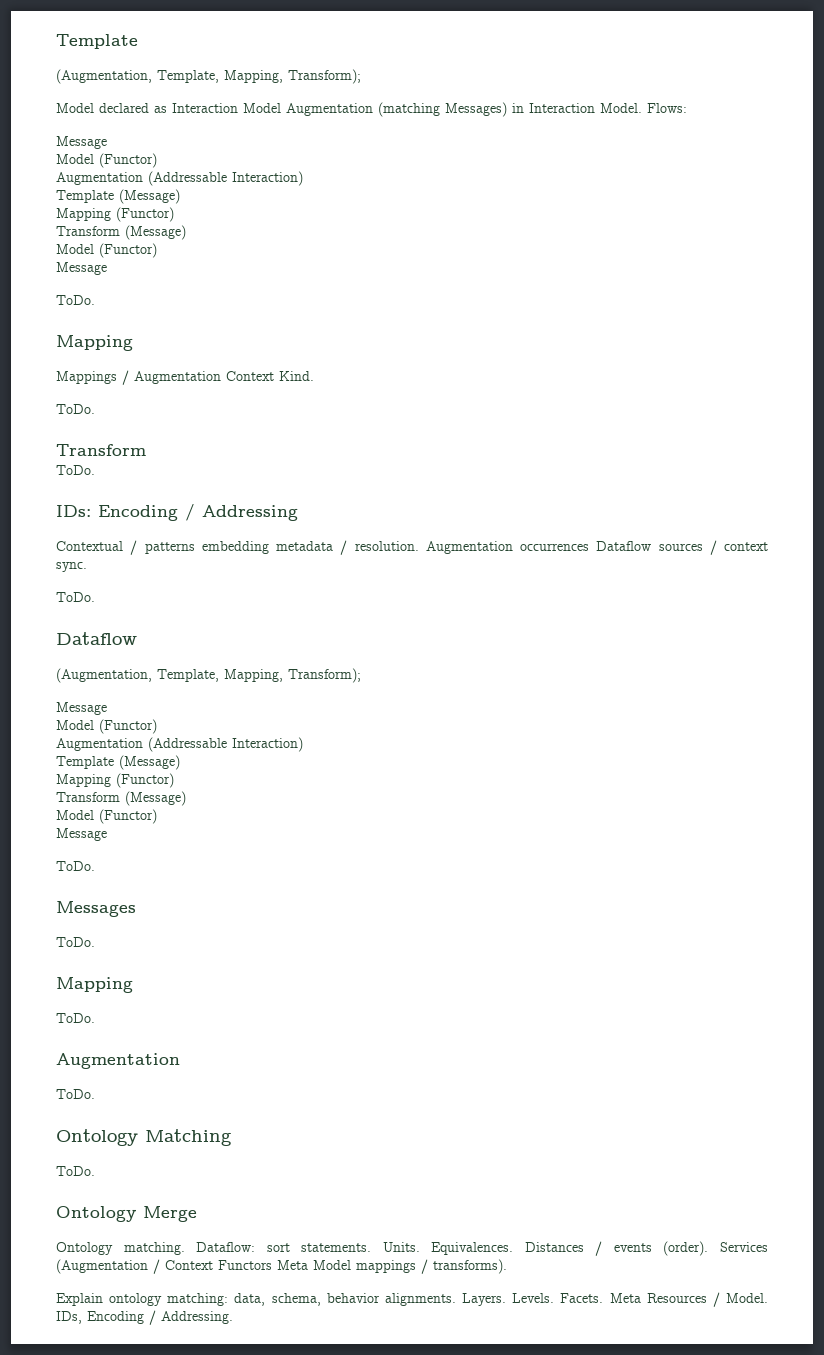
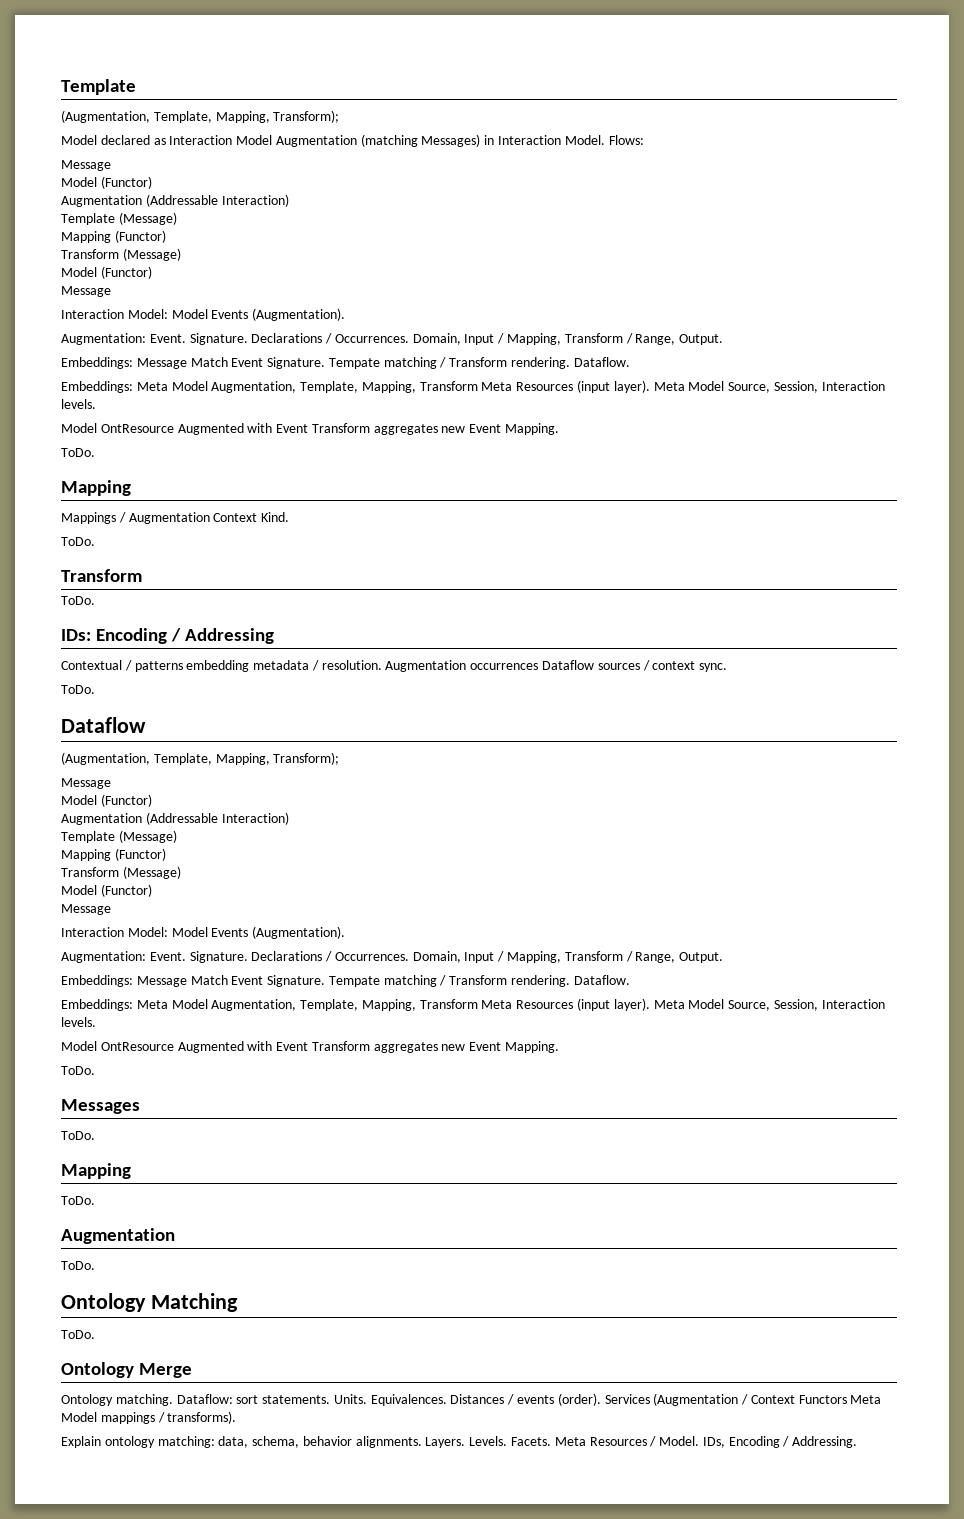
(107, 268) none -> [61,308,346,321] [61,333,724,345] [61,357,630,369] [61,380,885,393] [61,399,96,409] [61,423,560,435] // Interaction Model: Model Events (Augmentation). // Augmentation: Event. Signature. Declarations / Occurrences. Domain, Input / Mapping, Transform / Range, Output. // Embeddings: Message Match Event Signature. Tempate matching / Transform rendering. Dataflow. // Embeddings: Meta Model Augmentation, Template, Mapping, Transform Meta Resources (input layer). Meta Model Source, Session, Interaction levels. // Model OntResource Augmented with Event Transform aggregates new Event Mapping.
(107, 834) none -> [61,926,346,939] [61,951,724,963] [61,975,630,987] [61,998,885,1011] [61,1017,96,1027] [61,1041,560,1053] // Interaction Model: Model Events (Augmentation). // Augmentation: Event. Signature. Declarations / Occurrences. Domain, Input / Mapping, Transform / Range, Output. // Embeddings: Message Match Event Signature. Tempate matching / Transform rendering. Dataflow. // Embeddings: Meta Model Augmentation, Template, Mapping, Transform Meta Resources (input layer). Meta Model Source, Session, Interaction levels. // Model OntResource Augmented with Event Transform aggregates new Event Mapping.

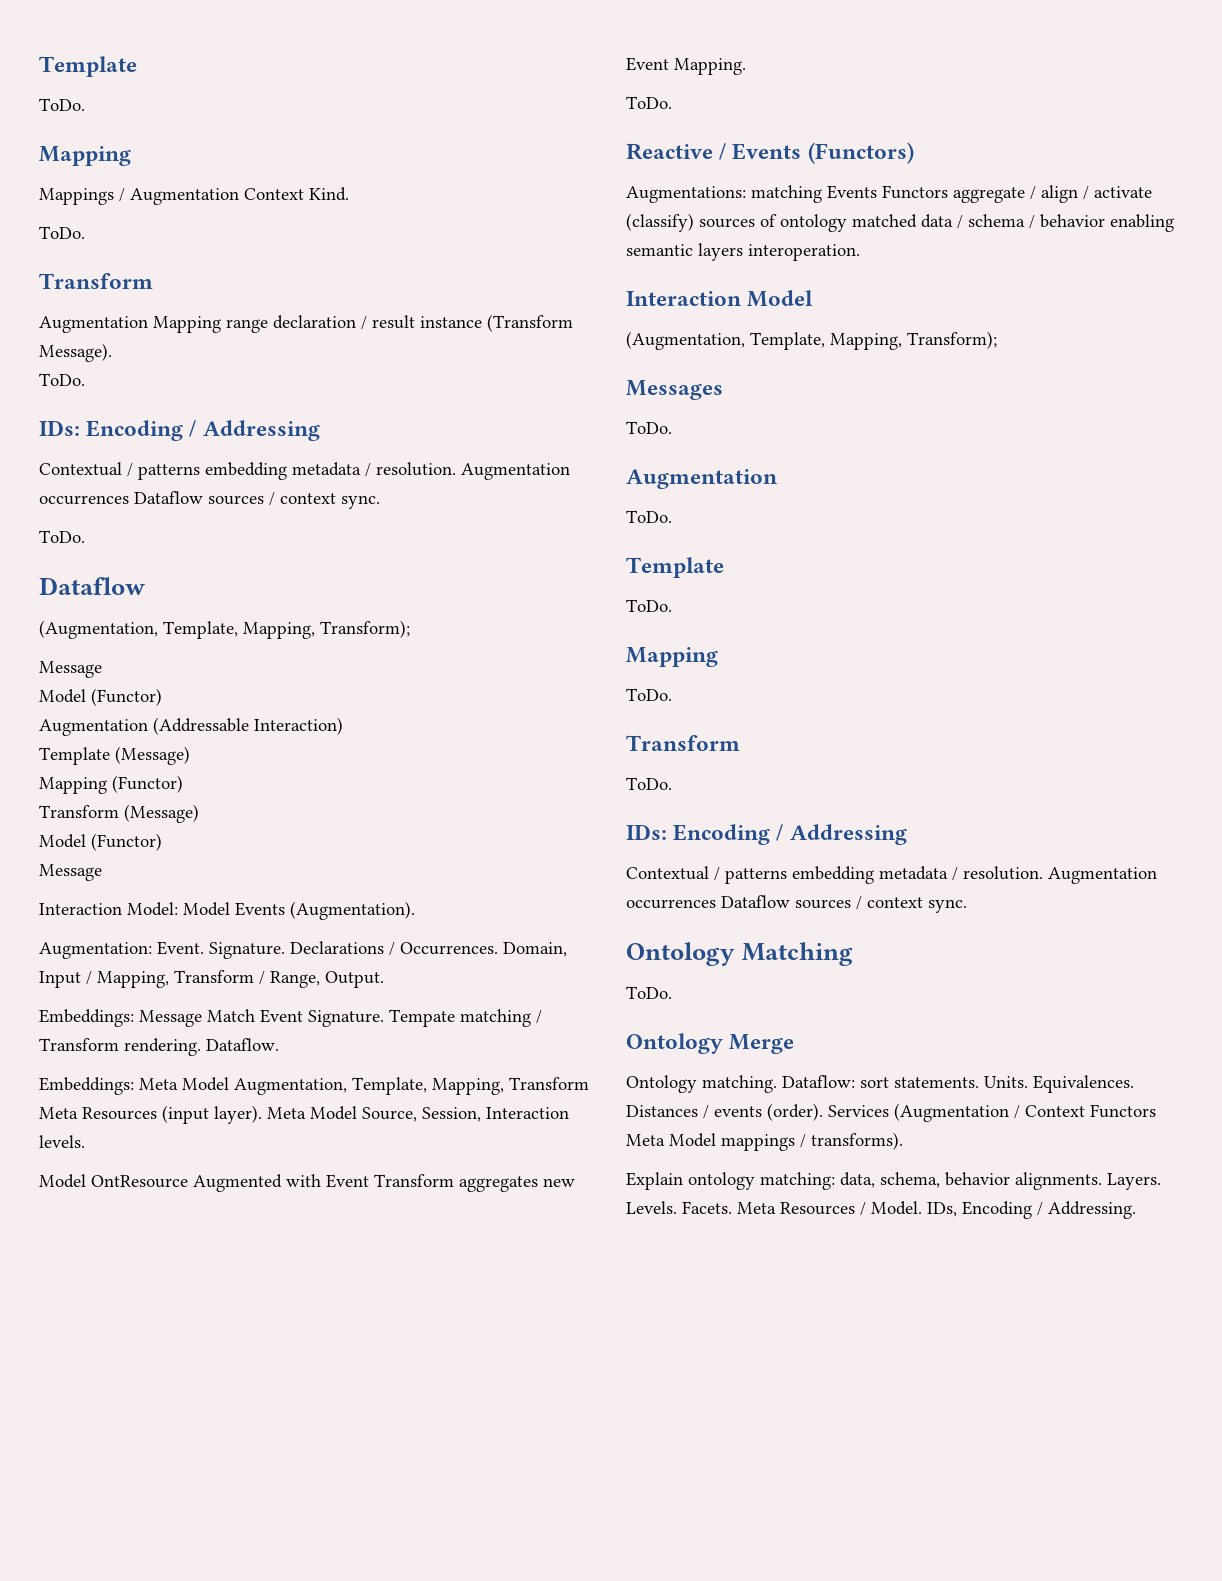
[61,79,136,95] [61,110,340,123] [61,134,644,147] [61,160,111,171] [61,176,152,189] [61,194,289,207] [61,212,177,225] [61,230,166,243] [61,248,181,261] [61,266,152,279] [61,286,111,297] [61,308,346,321] [61,333,724,345] [61,357,630,369] [61,380,885,393] [61,399,96,409] [61,423,560,435] Template // (Augmentation, Template, Mapping, Transform); // Model declared as Interaction Model Augmentation (matching Messages) in Interaction Model. Flows: // Message // Model (Functor) // Augmentation (Addressable Interaction) // Template (Message) // Mapping (Functor) // Transform (Message) // Model (Functor) // Message // Interaction Model: Model Events (Augmentation). // Augmentation: Event. Signature. Declarations / Occurrences. Domain, Input / Mapping, Transform / Range, Output. // Embeddings: Message Match Event Signature. Tempate matching / Transform rendering. Dataflow. // Embeddings: Meta Model Augmentation, Template, Mapping, Transform Meta Resources (input layer). Meta Model Source, Session, Interaction levels. // Model OntResource Augmented with Event Transform aggregates new Event Mapping. -> [39,56,137,77] Template
(142, 575) none -> [39,314,573,333] [39,343,112,362] // Augmentation Mapping range declaration / result instance (Transform Message).
[61,1099,140,1114] Messages -> [626,142,914,164] [626,185,1152,203] [626,213,1174,232] [626,243,860,261] [626,290,814,307] [626,331,997,350] [626,380,723,400] [626,421,672,434] [626,469,777,489] [626,510,672,523] [626,557,724,578] Reactive / Events (Functors) // Augmentations: matching Events Functors aggregate / align / activate (classify) sources of ontology matched data / schema / behavior enabling semantic layers interoperation. // Interaction Model // (Augmentation, Template, Mapping, Transform); // Messages // ToDo. // Augmentation // ToDo. // Template
[61,1228,175,1244] [61,1261,95,1270] Augmentation // ToDo. -> [626,735,740,751] [626,777,672,790] [626,824,907,845] [626,866,1157,884] [626,895,967,913] Transform // ToDo. // IDs: Encoding / Addressing // Contextual / patterns embedding metadata / resolution. Augmentation occurrences Dataflow sources / context sync.

